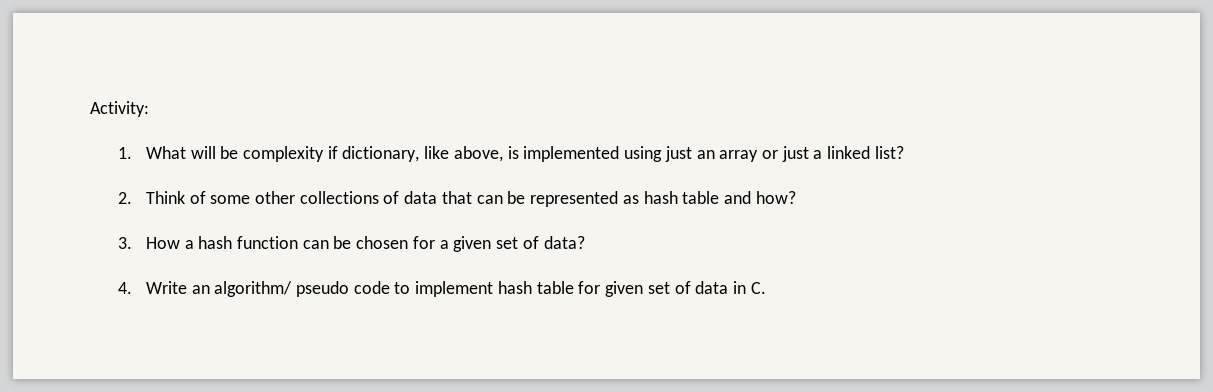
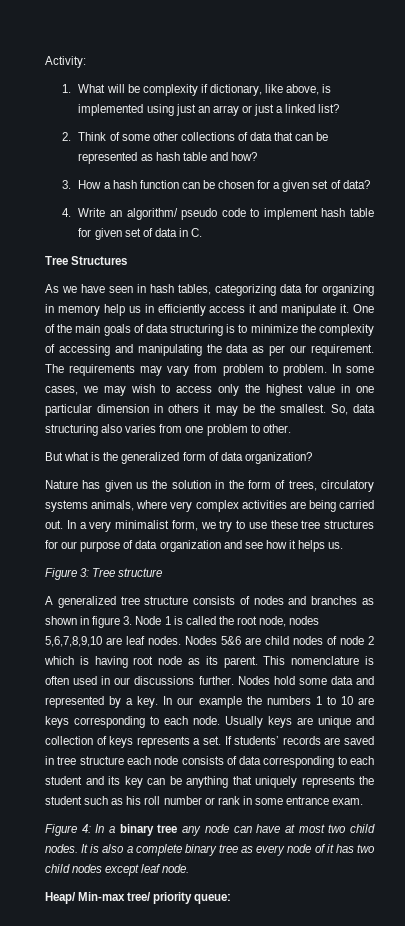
(766, 288) none -> [45,256,128,265] [45,284,374,296] [45,304,374,316] [45,324,374,336] [45,344,374,356] [45,364,374,376] [45,384,374,396] [45,404,375,416] [45,424,291,436] [45,452,312,464] [45,480,375,492] [45,500,374,512] [45,520,374,532] [45,540,344,552] [45,568,163,580] [45,596,374,608] [45,616,320,628] [45,636,374,647] [44,656,375,668] [45,676,374,685] [45,696,374,708] [45,716,374,728] [45,736,374,748] [45,756,375,768] [45,776,374,788] [45,796,364,805] [45,824,375,836] [45,844,376,856] [45,864,190,876] [45,892,232,904] // Tree Structures // As we have seen in hash tables, categorizing data for organizing in memory help us in efficiently access it and manipulate it. One of the main goals of data structuring is to minimize the complexity of accessing and manipulating the data as per our requirement. The requirements may vary from problem to problem. In some cases, we may wish to access only the highest value in one particular dimension in others it may be the smallest. So, data structuring also varies from one problem to other. // But what is the generalized form of data organization? // Nature has given us the solution in the form of trees, circulatory systems animals, where very complex activities are being carried out. In a very minimalist form, we try to use these tree structures for our purpose of data organization and see how it helps us. // Figure 3: Tree structure // A generalized tree structure consists of nodes and branches as shown in figure 3. Node 1 is called the root node, nodes 5,6,7,8,9,10 are leaf nodes. Nodes 5&6 are child nodes of node 2 which is having root node as its parent. This nomenclature is often used in our discussions further. Nodes hold some data and represented by a key. In our example the numbers 1 to 10 are keys corresponding to each node. Usually keys are unique and collection of keys represents a set. If students’ records are saved in tree structure each node consists of data corresponding to each student and its key can be anything that uniquely represents the student such as his roll number or rank in some entrance exam. // Figure 4: In a binary tree any node can have at most two child nodes. It is also a complete binary tree as every node of it has two child nodes except leaf node. // Heap/ Min-max tree/ priority queue:

